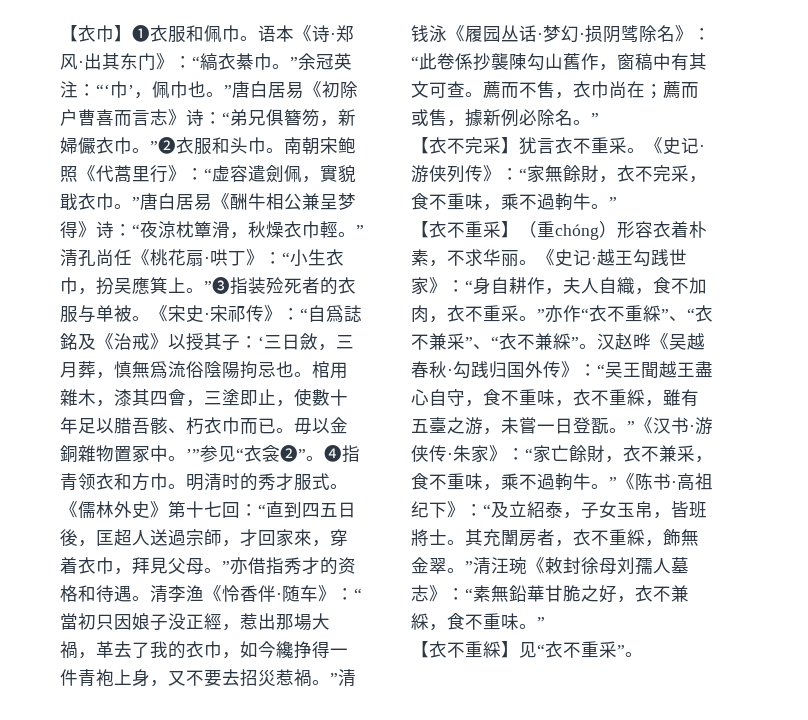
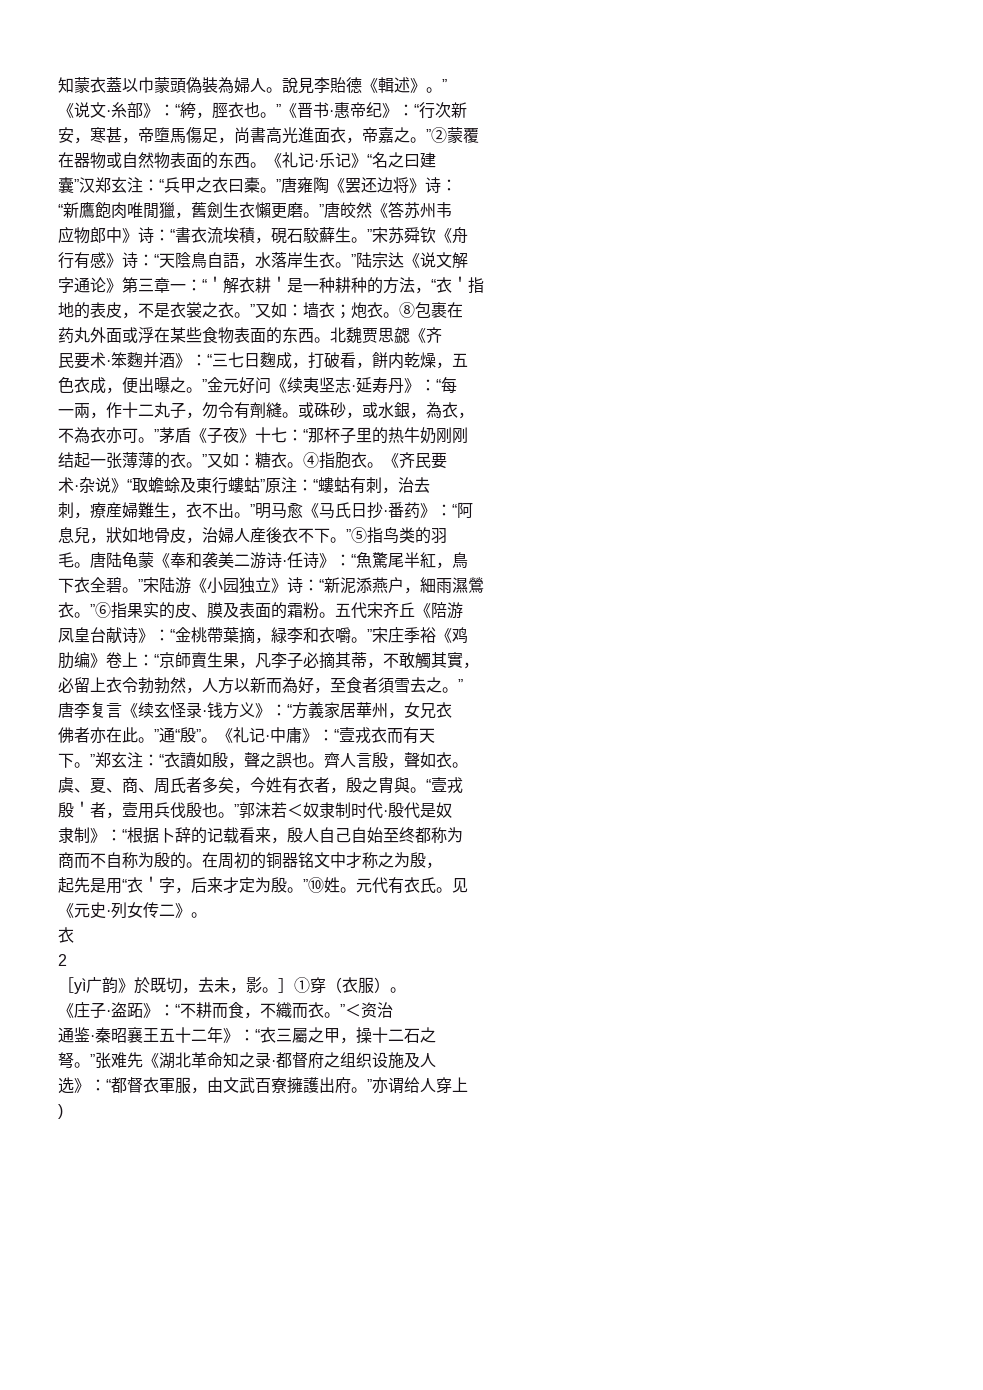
[60,25,354,43] [60,53,352,71] [60,81,358,99] [60,109,356,127] [60,137,356,155] [60,165,356,183] [60,193,356,211] [60,221,364,239] [60,249,344,267] [60,277,356,295] [60,305,362,323] [60,333,354,351] [60,361,348,379] [60,388,348,407] [60,417,348,435] [60,445,360,463] [60,473,348,491] [60,501,356,519] [60,529,348,547] [60,557,356,575] [60,585,362,603] [60,613,330,631] [60,641,348,659] [60,669,356,687] [411,25,711,43] [411,53,707,71] [411,81,699,99] [411,109,599,127] [411,137,705,155] [411,165,707,183] [411,193,617,211] [411,221,707,240] [411,249,687,267] [411,277,707,295] [411,305,713,323] [411,333,705,350] [411,361,713,379] [411,389,699,407] [411,417,713,435] [411,445,713,463] [411,473,713,491] [411,501,707,519] [411,529,699,547] [411,557,689,575] [411,585,689,603] [411,613,545,631] [411,641,643,658] 【衣巾】❶衣服和佩巾。语本《诗·郑风·出其东门》：“縞衣綦巾。”余冠英注：“‘巾’，佩巾也。”唐白居易《初除户曹喜而言志》诗：“弟兄俱簪笏，新婦儼衣巾。”❷衣服和头巾。南朝宋鲍照《代蒿里行》：“虚容遣劍佩，實貌戢衣巾。”唐白居易《酬牛相公兼呈梦得》诗：“夜涼枕簟滑，秋燥衣巾輕。”清孔尚任《桃花扇·哄丁》：“小生衣巾，扮吴應箕上。”❸指装殓死者的衣服与单被。《宋史·宋祁传》：“自爲誌銘及《治戒》以授其子：‘三日斂，三月葬，慎無爲流俗陰陽拘忌也。棺用雜木，漆其四會，三塗即止，使數十年足以腊吾骸、朽衣巾而已。毋以金銅雜物置冢中。’”参见“衣衾❷”。❹指青领衣和方巾。明清时的秀才服式。《儒林外史》第十七回：“直到四五日後，匡超人送過宗師，才回家來，穿着衣巾，拜見父母。”亦借指秀才的资格和待遇。清李渔《怜香伴·随车》：“當初只因娘子没正經，惹出那場大禍，革去了我的衣巾，如今纔挣得一件青袍上身，又不要去招災惹禍。”清钱泳《履园丛话·梦幻·损阴骘除名》：“此卷係抄襲陳勾山舊作，窗稿中有其文可查。薦而不售，衣巾尚在；薦而或售，據新例必除名。” // 【衣不完采】犹言衣不重采。《史记·游侠列传》：“家無餘財，衣不完采，食不重味，乘不過軥牛。” // 【衣不重采】（重chóng）形容衣着朴素，不求华丽。《史记·越王勾践世家》：“身自耕作，夫人自織，食不加肉，衣不重采。”亦作“衣不重綵”、“衣不兼采”、“衣不兼綵”。汉赵晔《吴越春秋·勾践归国外传》：“吴王聞越王盡心自守，食不重味，衣不重綵，雖有五臺之游，未嘗一日登翫。”《汉书·游侠传·朱家》：“家亡餘財，衣不兼采，食不重味，乘不過軥牛。”《陈书·高祖纪下》：“及立紹泰，子女玉帛，皆班將士。其充闈房者，衣不重綵，飾無金翠。”清汪琬《敕封徐母刘孺人墓志》：“素無鉛華甘脆之好，衣不兼綵，食不重味。” // 【衣不重綵】见“衣不重采”。 -> [58,77,447,94] [58,102,467,119] [58,127,479,144] [58,152,436,169] [58,177,457,194] [58,201,452,219] [58,226,468,244] [58,252,468,269] [58,276,484,294] [58,302,463,319] [58,327,442,344] [58,352,468,369] [58,377,457,394] [58,402,474,419] [58,427,468,444] [58,452,447,469] [58,477,430,494] [58,502,473,519] [58,527,447,544] [58,552,468,569] [58,577,484,594] [58,602,463,619] [58,627,468,644] [58,652,479,669] [58,677,463,694] [58,702,452,719] [58,727,435,744] [58,752,468,769] [58,777,463,794] [58,801,452,819] [58,827,463,844] [58,852,442,869] [58,876,468,894] [58,902,207,919] [58,927,74,943] [58,954,67,966] [58,977,406,994] [58,1002,393,1019] [58,1027,436,1044] [58,1052,436,1069] [58,1077,468,1094] [58,1104,63,1119] 知蒙衣蓋以巾蒙頭偽裝為婦人。說見李貽德《輯述》。” // 《说文·糸部》：“絝，脛衣也。”《晋书·惠帝纪》：“行次新 // 安，寒甚，帝墮馬傷足，尚書高光進面衣，帝嘉之。”②蒙覆 // 在器物或自然物表面的东西。《礼记·乐记》“名之曰建 // 囊”汉郑玄注：“兵甲之衣曰橐。”唐雍陶《罢还边将》诗： // “新鷹飽肉唯閒獵，舊劍生衣懶更磨。”唐皎然《答苏州韦 // 应物郎中》诗：“書衣流埃積，硯石駮蘚生。”宋苏舜钦《舟 // 行有感》诗：“天陰鳥自語，水落岸生衣。”陆宗达《说文解 // 字通论》第三章一：“＇解衣耕＇是一种耕种的方法，“衣＇指 // 地的表皮，不是衣裳之衣。”又如：墙衣；炮衣。⑧包裹在 // 药丸外面或浮在某些食物表面的东西。北魏贾思勰《齐 // 民要术·笨麴并酒》：“三七日麴成，打破看，餅内乾燥，五 // 色衣成，便出曝之。”金元好问《续夷坚志·延寿丹》：“每 // 一兩，作十二丸子，勿令有劑縫。或硃砂，或水銀，為衣， // 不為衣亦可。”茅盾《子夜》十七：“那杯子里的热牛奶刚刚 // 结起一张薄薄的衣。”又如：糖衣。④指胞衣。《齐民要 // 术·杂说》“取蟾蜍及東行螻蛄”原注：“螻蛄有刺，治去 // 刺，療産婦難生，衣不出。”明马愈《马氏日抄·番药》：“阿 // 息兒，狀如地骨皮，治婦人産後衣不下。”⑤指鸟类的羽 // 毛。唐陆龟蒙《奉和袭美二游诗·任诗》：“魚驚尾半紅，鳥 // 下衣全碧。”宋陆游《小园独立》诗：“新泥添燕户，細雨濕鶯 // 衣。”⑥指果实的皮、膜及表面的霜粉。五代宋齐丘《陪游 // 凤皇台献诗》：“金桃帶葉摘，緑李和衣嚼。”宋庄季裕《鸡 // 肋编》卷上：“京師賣生果，凡李子必摘其蒂，不敢觸其實， // 必留上衣令勃勃然，人方以新而為好，至食者須雪去之。” // 唐李复言《续玄怪录·钱方义》：“方義家居華州，女兄衣 // 佛者亦在此。”通“殷”。《礼记·中庸》：“壹戎衣而有天 // 下。”郑玄注：“衣讀如殷，聲之誤也。齊人言殷，聲如衣。 // 虞、夏、商、周氏者多矣，今姓有衣者，殷之胄與。“壹戎 // 殷＇者，壹用兵伐殷也。”郭沫若＜奴隶制时代·殷代是奴 // 隶制》：“根据卜辞的记载看来，殷人自己自始至终都称为 // 商而不自称为殷的。在周初的铜器铭文中才称之为殷， // 起先是用“衣＇字，后来才定为殷。”⑩姓。元代有衣氏。见 // 《元史·列女传二》。 // 衣 // 2 // ［yì广韵》於既切，去未，影。］①穿（衣服）。 // 《庄子·盗跖》：“不耕而食，不織而衣。”＜资治 // 通鉴·秦昭襄王五十二年》：“衣三屬之甲，操十二石之 // 弩。”张难先《湖北革命知之录·都督府之组织设施及人 // 选》：“都督衣軍服，由文武百寮擁護出府。”亦谓给人穿上 // )

